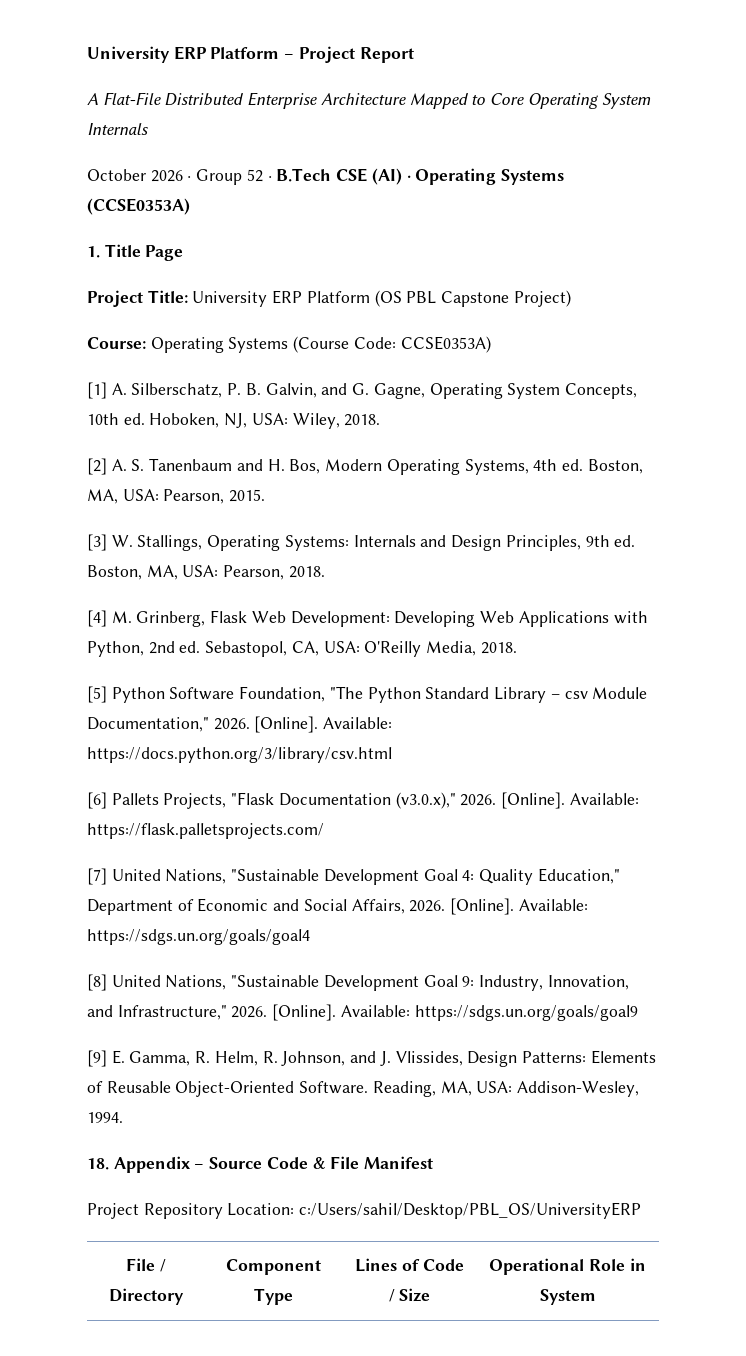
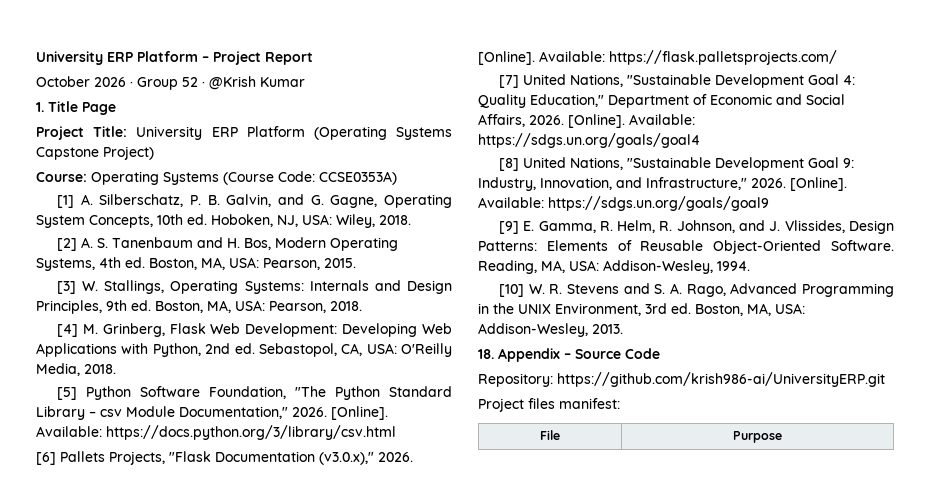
[87,92,651,109] [87,123,148,135] // A Flat-File Distributed Enterprise Architecture Mapped to Core Operating System Internals -> (313, 58) none
[276,168,564,185] [87,198,190,215] B.Tech CSE (AI) · Operating Systems (CCSE0353A) -> [209,76,305,90] @Krish Kumar
[374,290,437,307] (OS PBL -> [313,126,452,140] (Operating Systems
(123, 1117) none -> [498,283,894,297] [478,303,805,316] [478,323,623,337] // [10] W. R. Stevens and S. A. Rago, Advanced Programming in the UNIX Environment, 3rd ed. Boston, MA, USA: Addison-Wesley, 2013.
[312,1156,434,1169] [87,1202,642,1219] [126,1258,166,1272] [109,1288,184,1305] [226,1259,321,1275] [254,1288,293,1305] [355,1258,464,1272] [388,1288,431,1302] [489,1258,646,1275] [539,1289,596,1305] & File Manifest // Project Repository Location: c:/Users/sahil/Desktop/PBL_OS/UniversityERP // File / Directory | Component Type | Lines of Code / Size | Operational Role in System -> [478,372,885,387] [478,398,620,412] [540,430,560,440] [733,431,782,443] // Repository: https://github.com/krish986-ai/UniversityERP.git // Project files manifest: // File | Purpose

